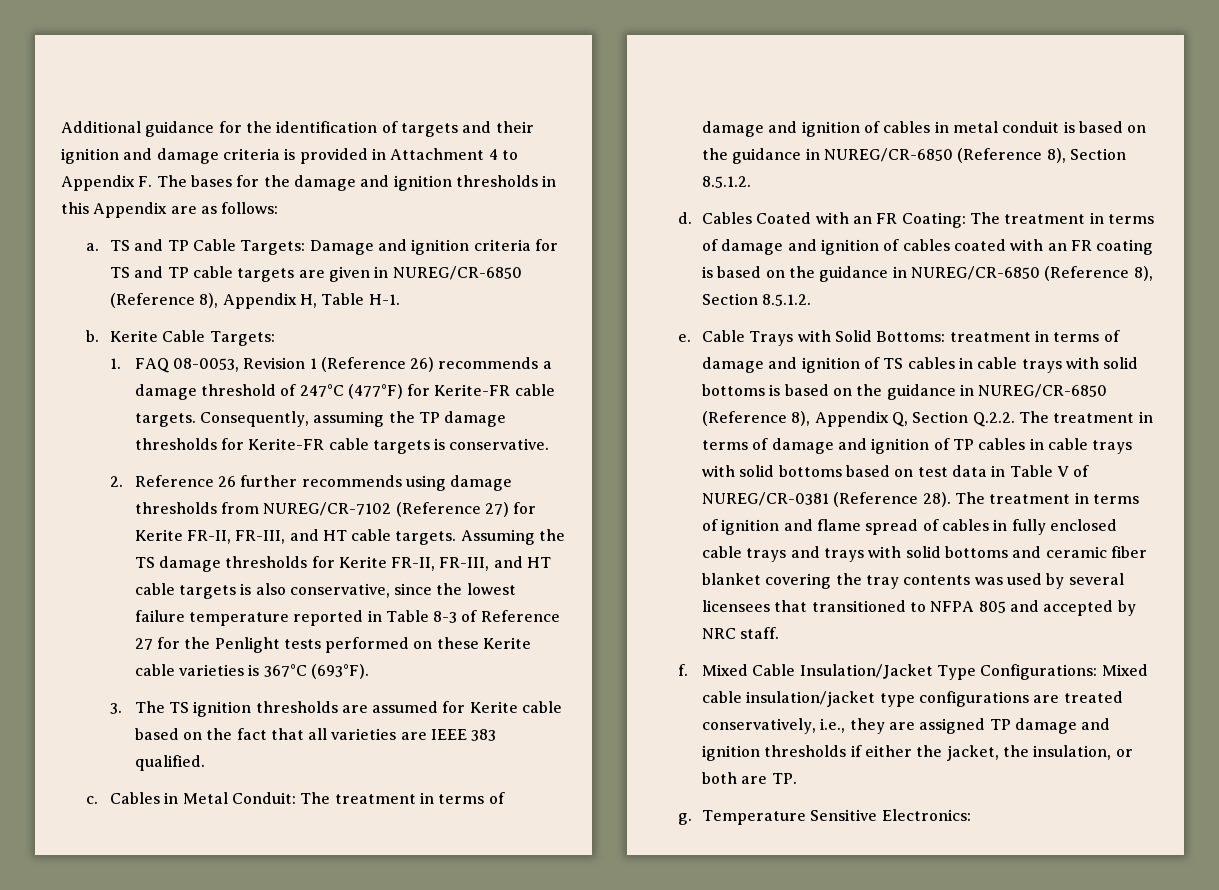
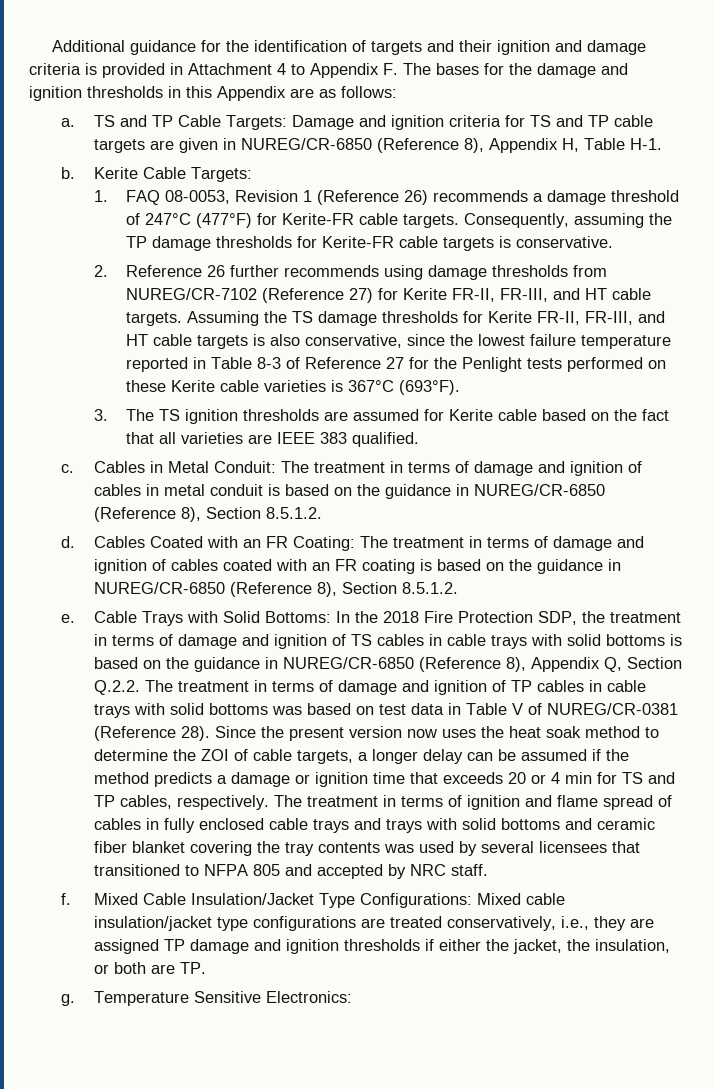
(946, 336) none -> [335,611,605,625] In the 2018 Fire Protection SDP, the
(842, 471) none -> [271,706,302,715] was
(951, 499) none -> [214,726,659,741] [93,749,629,764] [93,772,675,787] [93,795,269,810] Since the present version now uses the heat soak method to determine the ZOI of cable targets, a longer delay can be assumed if the method predicts a damage or ignition time that exceeds 20 or 4 min for TS and TP cables, respectively.

